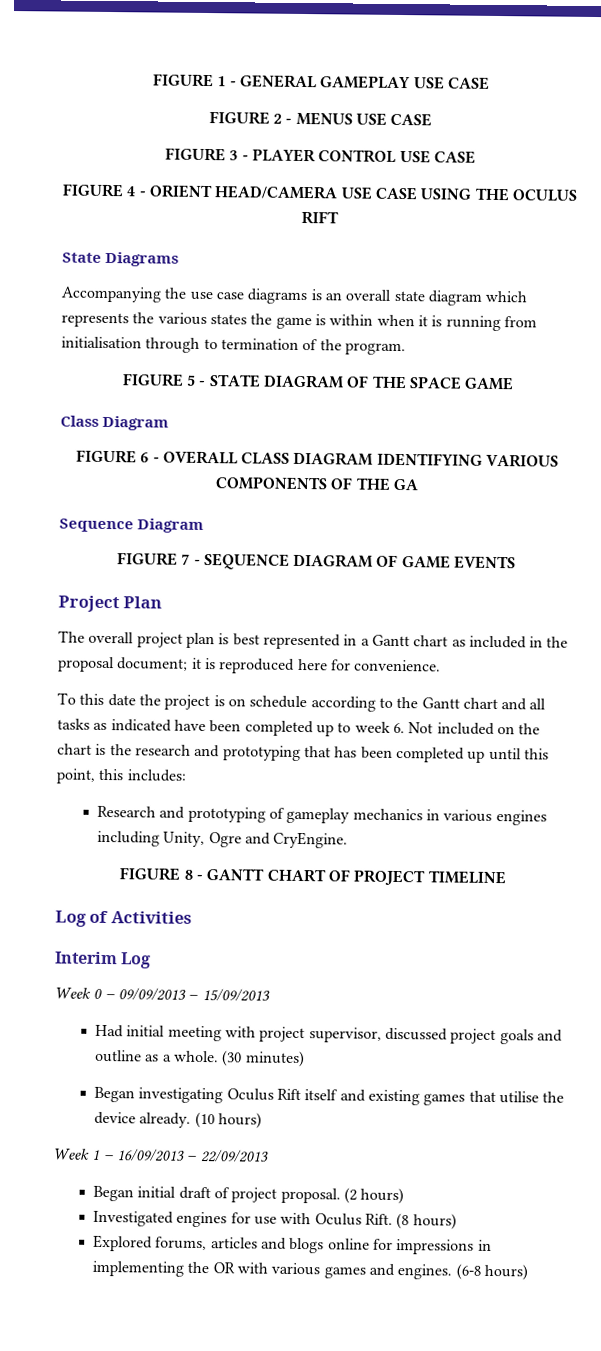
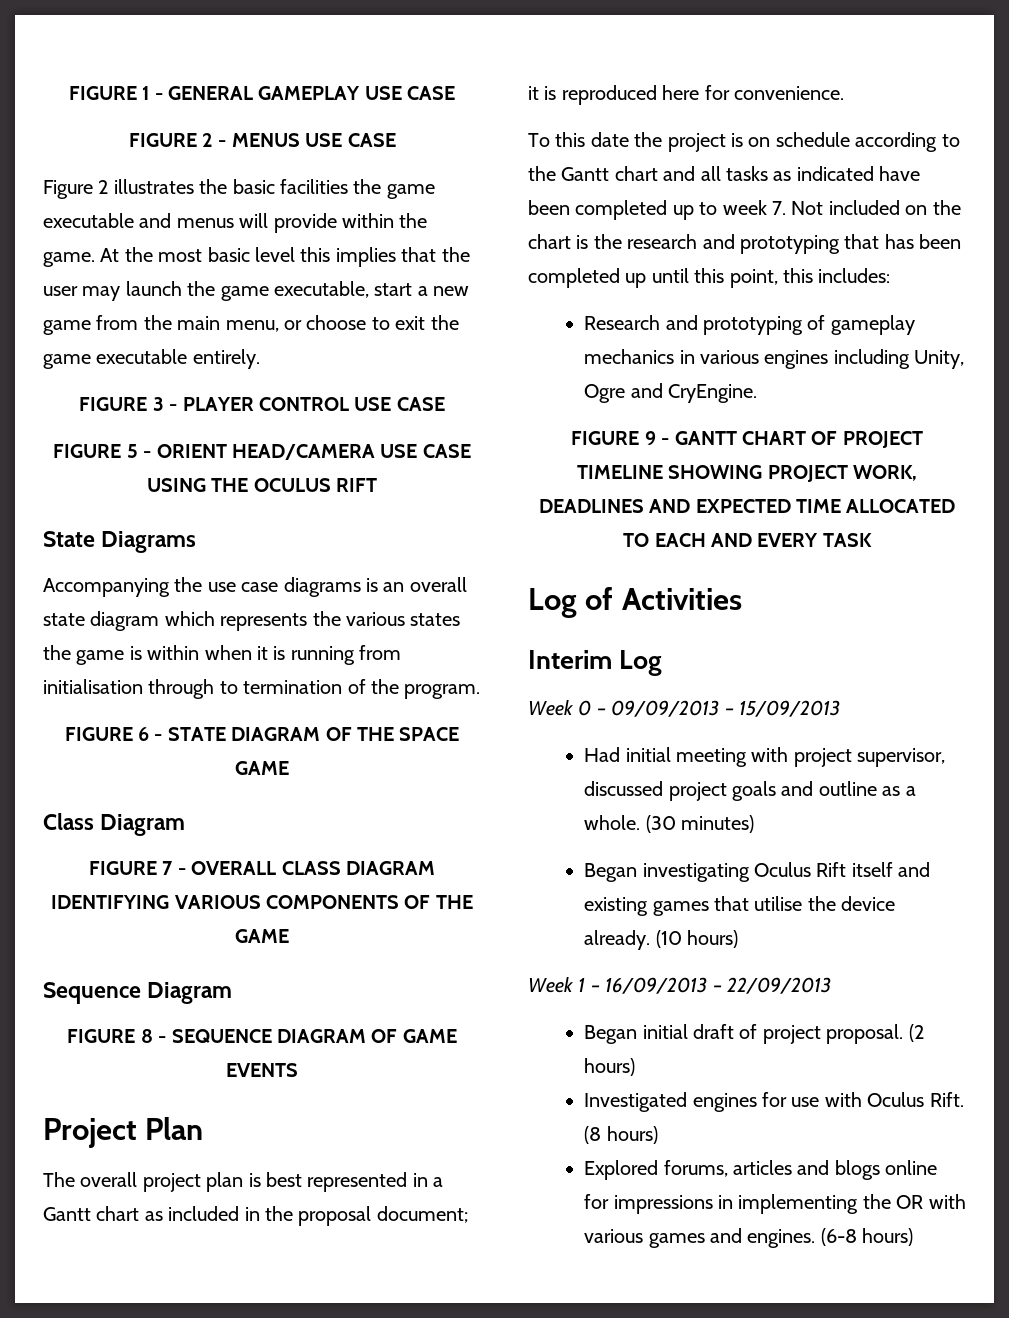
(433, 119) none -> [43,179,435,199] [43,213,428,233] [43,247,470,267] [43,281,470,301] [43,315,459,335] [43,349,260,369] // Figure 2 illustrates the basic facilities the game executable and menus will provide within the game. At the most basic level this implies that the user may launch the game executable, start a new game from the main menu, or choose to exit the game executable entirely.
[126,186,137,197] 4 -> [126,444,138,458] 5
[186,374,197,386] 5 -> [138,727,150,741] 6
[140,452,150,463] 6 -> [162,861,174,875] 7
[392,478,419,491] GA -> [235,929,289,943] GAME
[181,553,191,565] 7 -> [140,1029,153,1043] 8
[392,722,405,734] 6. -> [772,201,786,215] 7.
[183,869,193,880] 8 -> [644,431,656,445] 9
(506, 877) none -> [668,465,918,482] [538,499,956,513] [623,533,872,547] SHOWING PROJECT WORK, DEADLINES AND EXPECTED TIME ALLOCATED TO EACH AND EVERY TASK

